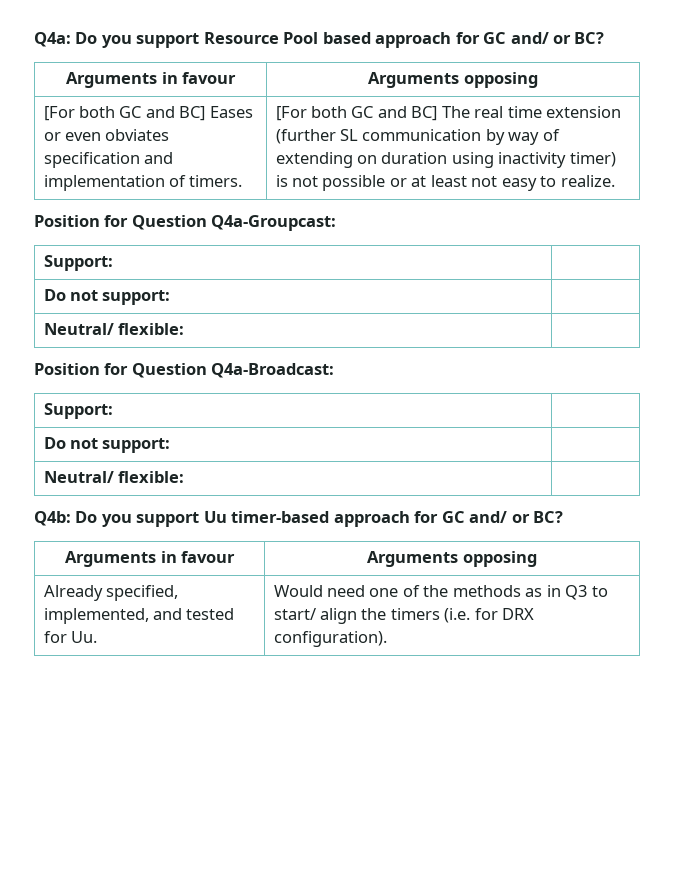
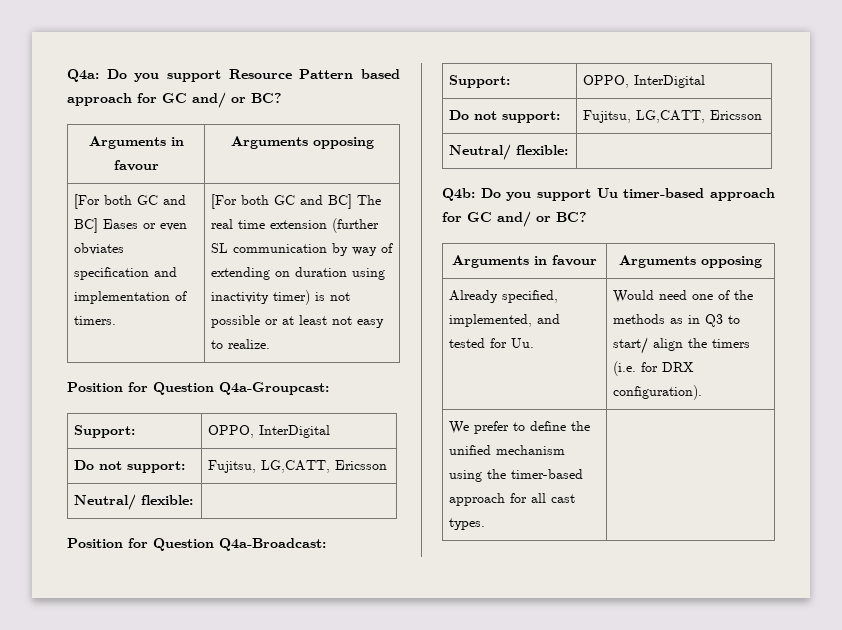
[283,32,319,44] Pool -> [299,69,354,79] Pattern
[43,289,171,305] // Do not support: | -> [208,425,331,438] [74,460,186,473] [208,460,388,473] OPPO, InterDigital // Do not support: | Fujitsu, LG,CATT, Ericsson
[43,437,171,453] // Do not support: | -> [583,75,706,88] [449,110,561,123] [583,110,763,123] OPPO, InterDigital // Do not support: | Fujitsu, LG,CATT, Ericsson
(387, 639) none -> [449,421,591,434] [449,445,566,455] [449,469,584,482] [449,493,576,506] [449,518,486,530] // We prefer to define the unified mechanism using the timer-based approach for all cast types. |

